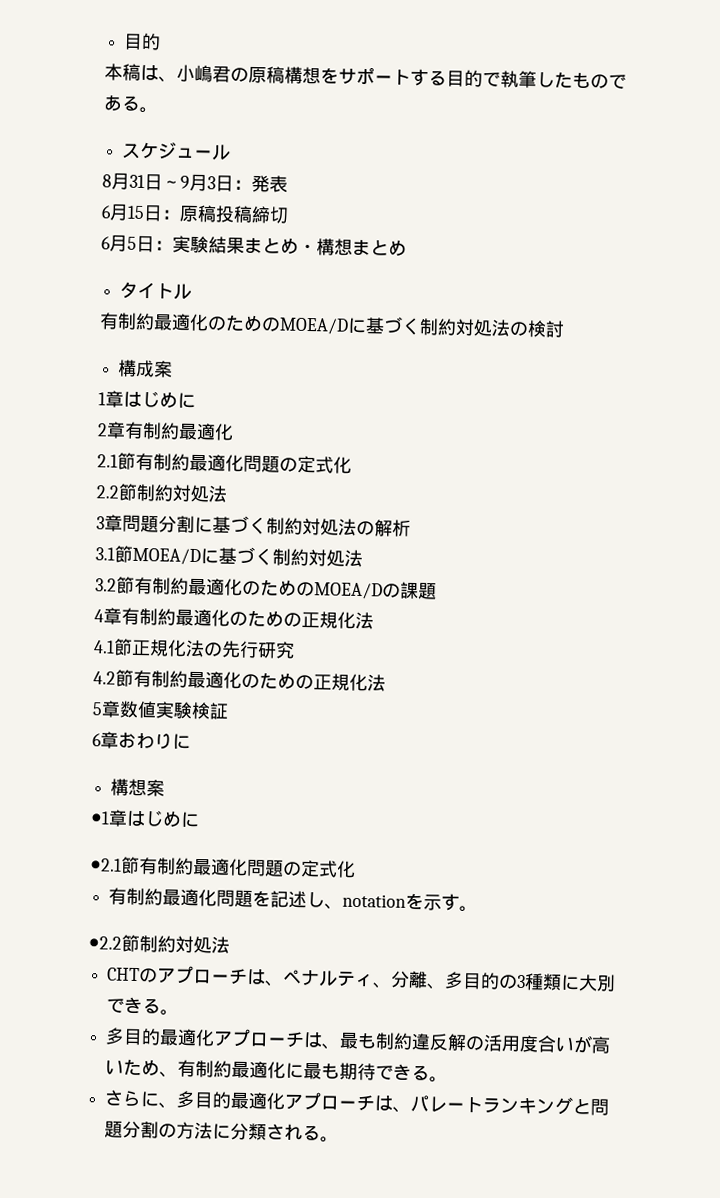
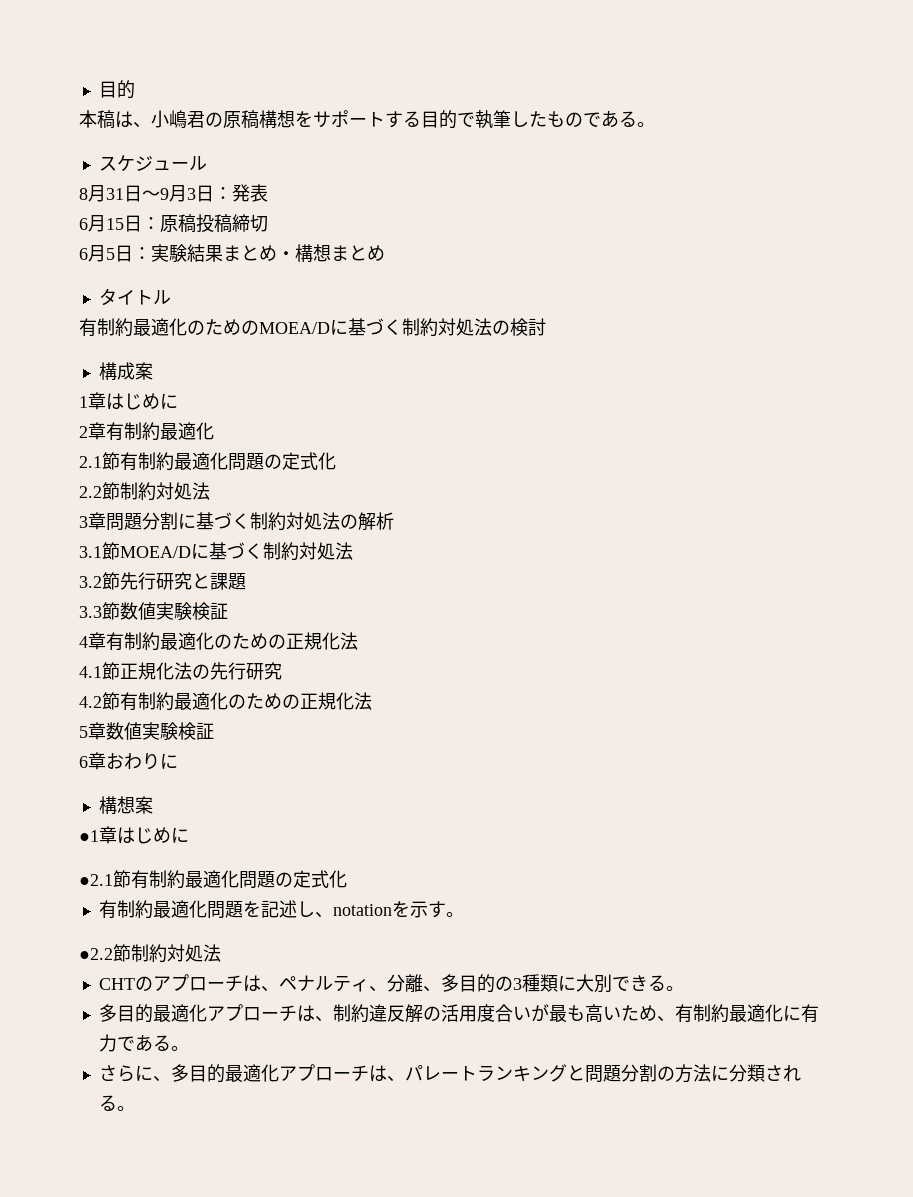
[134,576,437,600] 有制約最適化のためのMOEA/Dの課題 -> [120,572,246,590] [79,602,228,621] 先行研究と課題 // 3.3節数値実験検証
[339,1031,378,1050] 最も -> (333, 1019) none
(594, 1044) none -> [548,1005,585,1022] 最も
[303,1062,413,1082] 最も期待でき -> [800,1004,819,1023] [98,1034,153,1052] 有力であ

